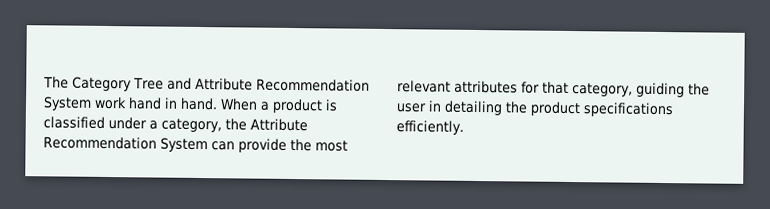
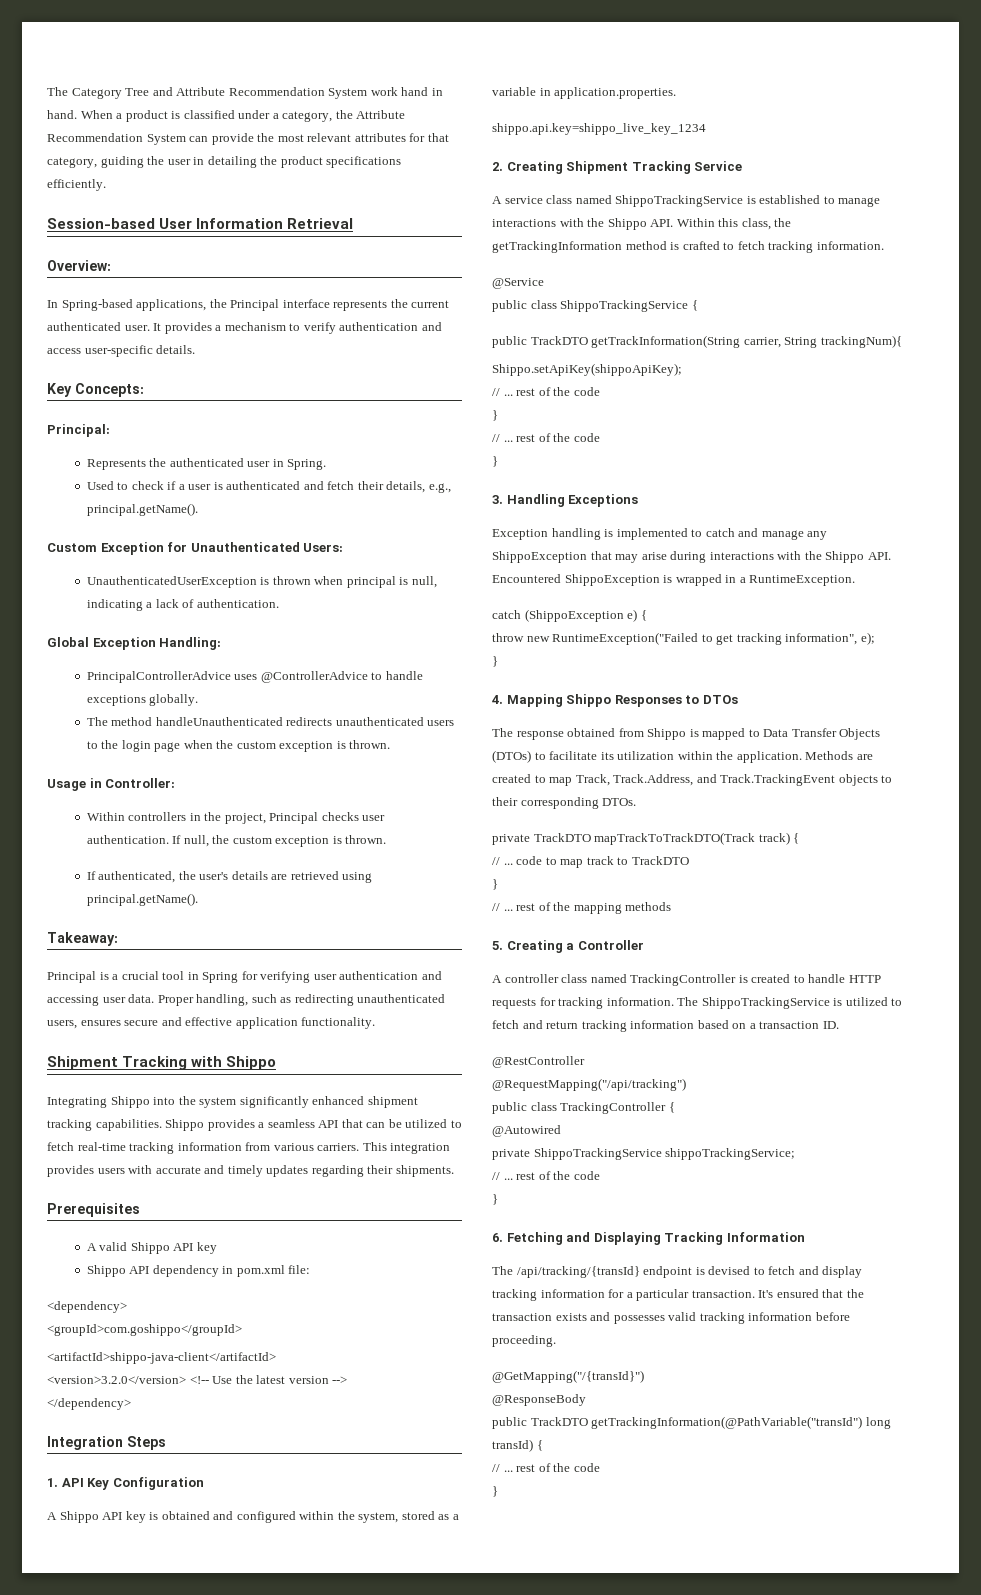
(464, 127) none -> [47,218,354,229] [47,260,111,271] [47,299,450,311] [47,322,442,334] [47,345,196,357] [47,383,144,397] [47,424,110,437] [86,458,327,470] [86,481,451,493] [86,503,198,516] [47,542,344,555] [86,576,437,588] [86,599,279,611] [47,637,222,650] [86,671,423,683] [86,694,199,706] [86,717,455,726] [86,740,391,752] [47,778,176,791] [86,812,386,824] [86,835,387,847] [86,871,373,883] [86,893,198,906] [47,932,118,946] [47,971,442,983] [47,994,446,1006] [47,1017,376,1029] [47,1056,277,1070] [47,1096,418,1108] [47,1119,462,1131] [47,1142,451,1154] [47,1165,454,1177] [47,1203,140,1217] [86,1242,217,1254] [86,1265,311,1277] [47,1301,127,1313] [47,1324,242,1336] [47,1352,276,1364] [47,1375,348,1384] [47,1398,131,1410] [47,1436,166,1450] [47,1477,204,1490] [47,1511,459,1523] [492,87,677,99] [492,123,706,135] [492,161,743,174] [492,195,881,207] [492,218,792,230] [492,241,884,253] [492,278,544,289] [492,300,698,312] [492,335,902,348] [492,363,682,376] [492,387,600,396] [492,410,498,421] [492,433,600,442] [492,456,498,467] [492,494,639,507] [492,528,828,540] [492,551,891,563] [492,574,856,586] [492,609,647,622] [492,632,875,645] [492,656,498,667] [492,694,738,707] [492,728,881,740] [492,750,873,763] [492,774,893,786] [492,797,637,809] [492,832,800,845] [492,856,689,868] [492,879,498,890] [492,902,672,914] [492,940,644,953] [492,974,881,986] [492,997,903,1009] [492,1020,839,1032] [492,1056,585,1068] [492,1078,686,1091] [492,1102,675,1114] [492,1125,561,1137] [492,1148,796,1160] [492,1171,600,1180] [492,1194,498,1205] [492,1232,805,1245] [492,1266,863,1278] [492,1289,864,1301] [492,1312,850,1324] [492,1335,556,1347] [492,1370,644,1383] [492,1394,586,1406] [492,1416,891,1429] [492,1439,543,1452] [492,1463,600,1472] [492,1486,498,1497] // Session-based User Information Retrieval // Overview: // In Spring-based applications, the Principal interface represents the current authenticated user. It provides a mechanism to verify authentication and access user-specific details. // Key Concepts: // Principal: // Represents the authenticated user in Spring. // Used to check if a user is authenticated and fetch their details, e.g., principal.getName(). // Custom Exception for Unauthenticated Users: // UnauthenticatedUserException is thrown when principal is null, indicating a lack of authentication. // Global Exception Handling: // PrincipalControllerAdvice uses @ControllerAdvice to handle exceptions globally. // The method handleUnauthenticated redirects unauthenticated users to the login page when the custom exception is thrown. // Usage in Controller: // Within controllers in the project, Principal checks user authentication. If null, the custom exception is thrown. // If authenticated, the user's details are retrieved using principal.getName(). // Takeaway: // Principal is a crucial tool in Spring for verifying user authentication and accessing user data. Proper handling, such as redirecting unauthenticated users, ensures secure and effective application functionality. // Shipment Tracking with Shippo // Integrating Shippo into the system significantly enhanced shipment tracking capabilities. Shippo provides a seamless API that can be utilized to fetch real-time tracking information from various carriers. This integration provides users with accurate and timely updates regarding their shipments. // Prerequisites // A valid Shippo API key // Shippo API dependency in pom.xml file: // <dependency> // <groupId>com.goshippo</groupId> // <artifactId>shippo-java-client</artifactId> // <version>3.2.0</version> <!-- Use the latest version --> // </dependency> // Integration Steps // 1. API Key Configuration // A Shippo API key is obtained and configured within the system, stored as a variable in application.properties. // shippo.api.key=shippo_live_key_1234 // 2. Creating Shipment Tracking Service // A service class named ShippoTrackingService is established to manage interactions with the Shippo API. Within this class, the getTrackingInformation method is crafted to fetch tracking information. // @Service // public class ShippoTrackingService { // public TrackDTO getTrackInformation(String carrier, String trackingNum){ // Shippo.setApiKey(shippoApiKey); // // ... rest of the code // } // // ... rest of the code // } // 3. Handling Exceptions // Exception handling is implemented to catch and manage any ShippoException that may arise during interactions with the Shippo API. Encountered ShippoException is wrapped in a RuntimeException. // catch (ShippoException e) { // throw new RuntimeException("Failed to get tracking information", e); // } // 4. Mapping Shippo Responses to DTOs // The response obtained from Shippo is mapped to Data Transfer Objects (DTOs) to facilitate its utilization within the application. Methods are created to map Track, Track.Address, and Track.TrackingEvent objects to their corresponding DTOs. // private TrackDTO mapTrackToTrackDTO(Track track) { // // ... code to map track to TrackDTO // } // // ... rest of the mapping methods // 5. Creating a Controller // A controller class named TrackingController is created to handle HTTP requests for tracking information. The ShippoTrackingService is utilized to fetch and return tracking information based on a transaction ID. // @RestController // @RequestMapping("/api/tracking") // public class TrackingController { // @Autowired // private ShippoTrackingService shippoTrackingService; // // ... rest of the code // } // 6. Fetching and Displaying Tracking Information // The /api/tracking/{transId} endpoint is devised to fetch and display tracking information for a particular transaction. It's ensured that the transaction exists and possesses valid tracking information before proceeding. // @GetMapping("/{transId}") // @ResponseBody // public TrackDTO getTrackingInformation(@PathVariable("transId") long transId) { // // ... rest of the code // }

